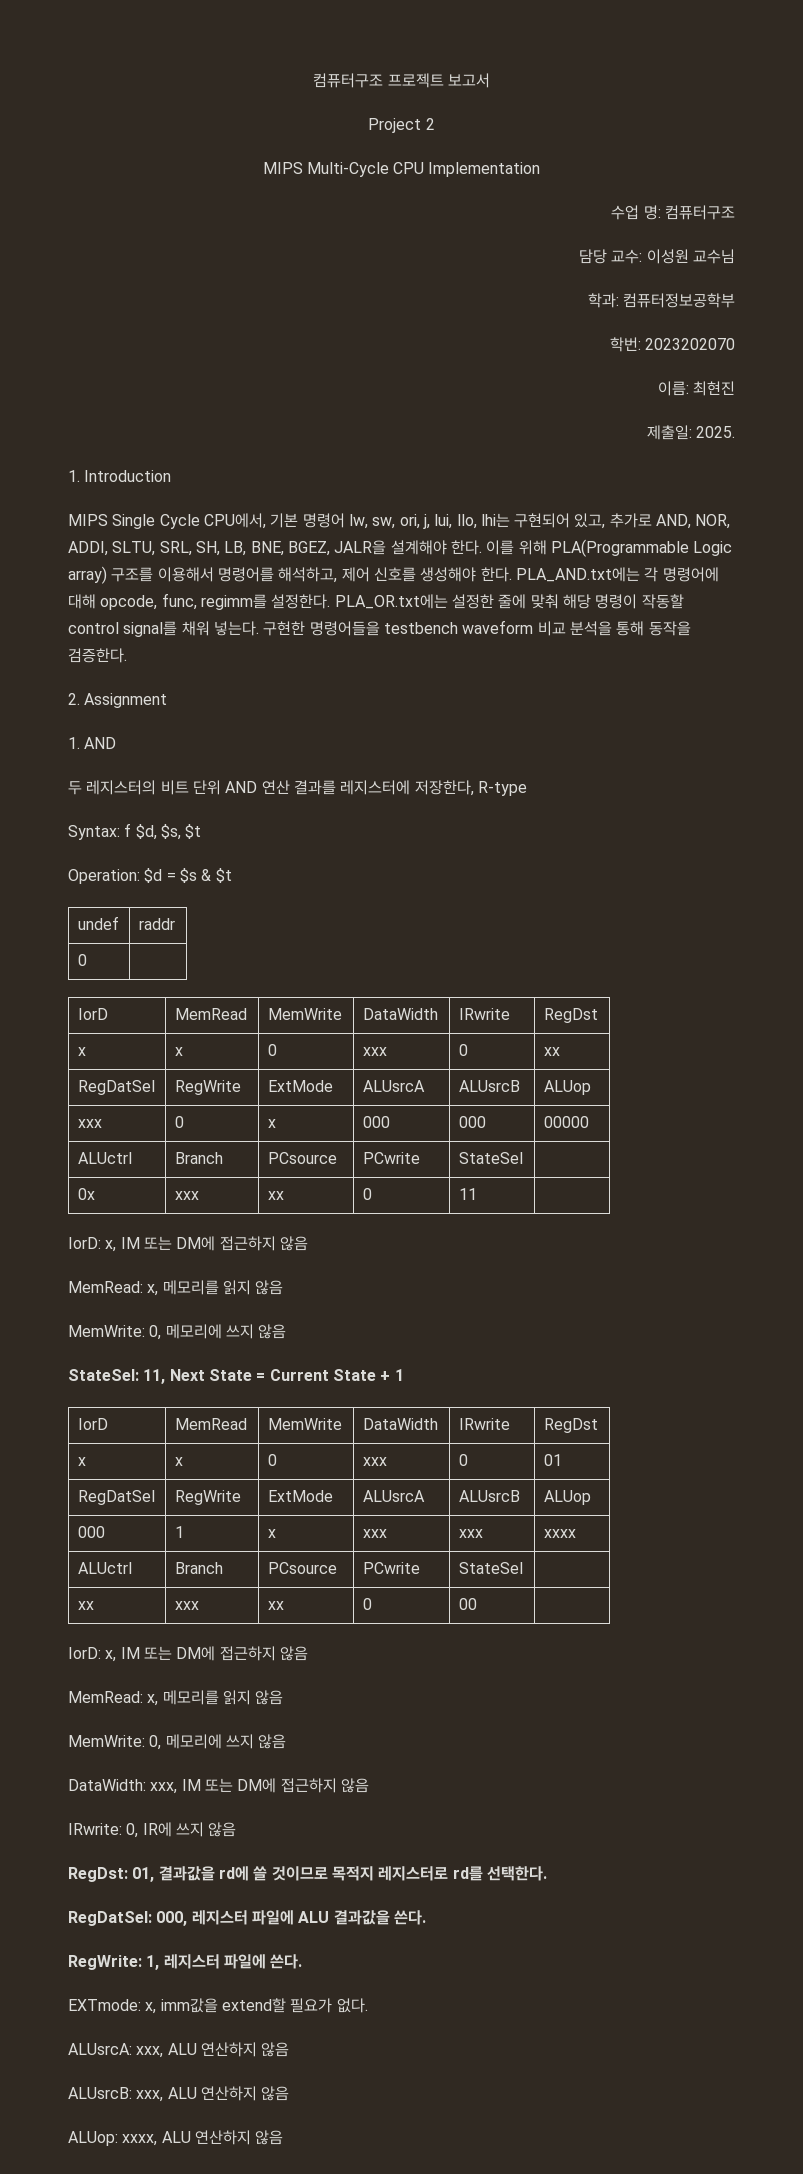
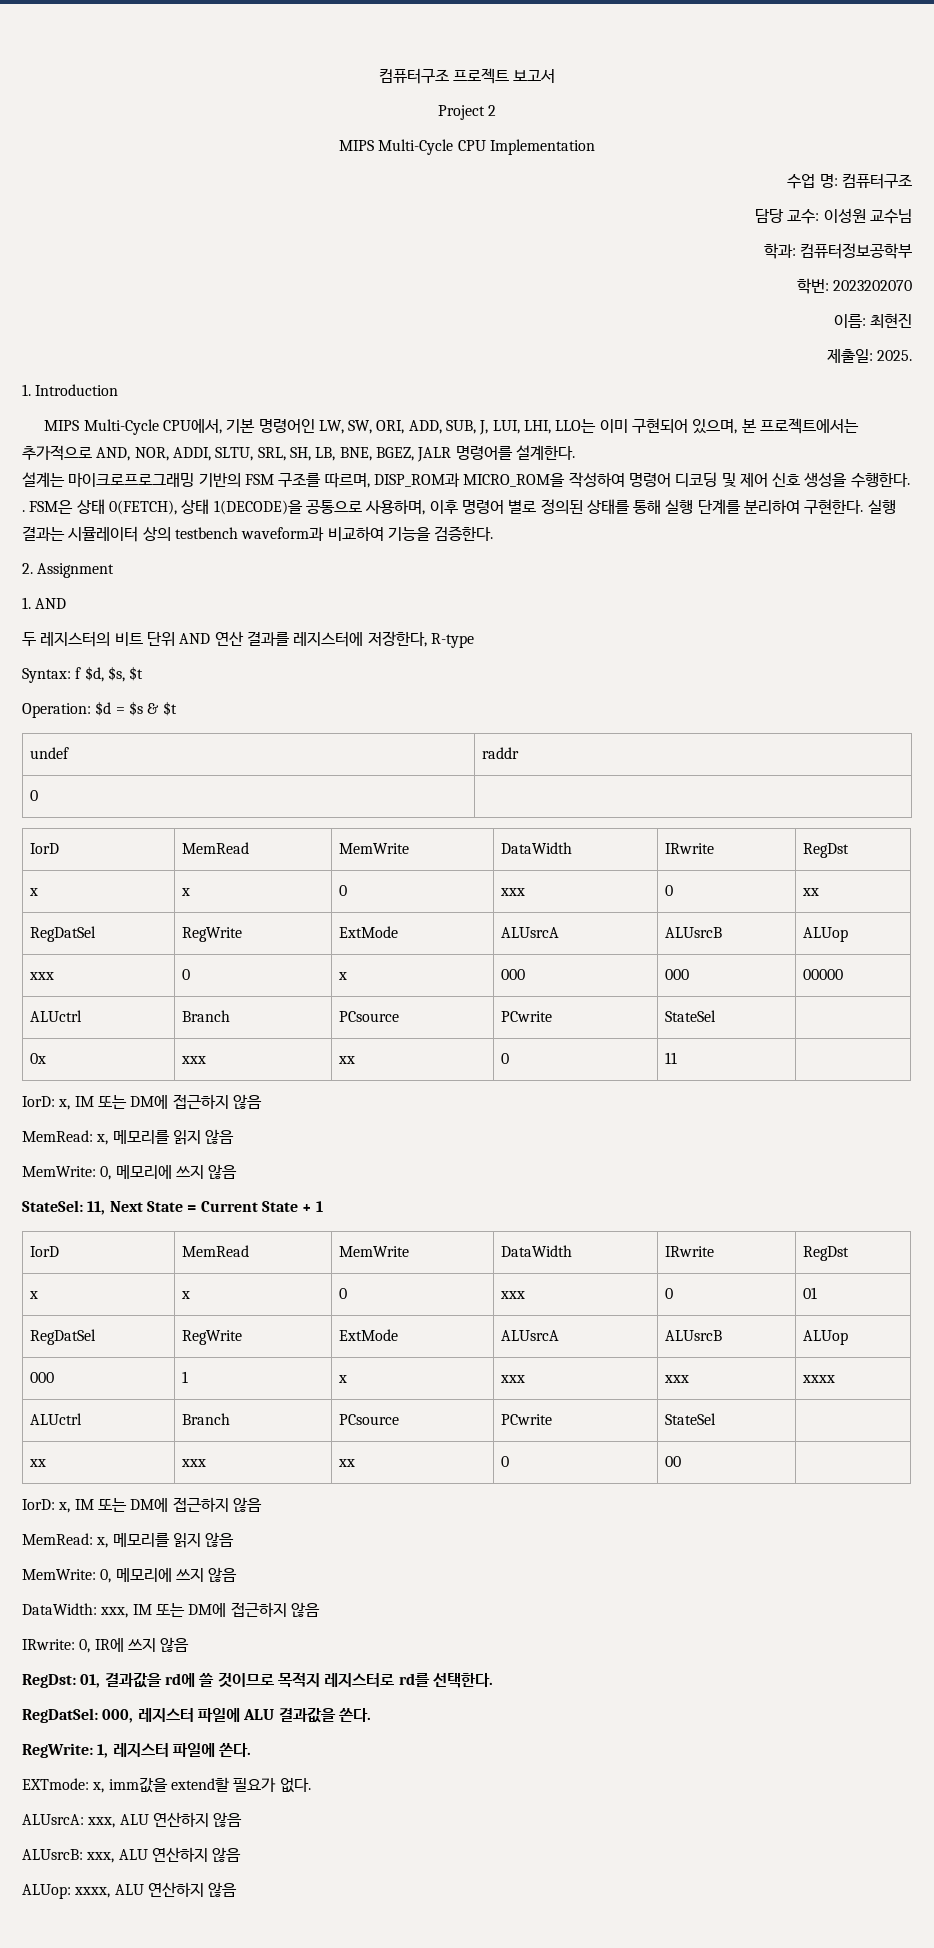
[112,513,652,529] Single Cycle CPU에서, 기본 명령어 lw, sw, ori, j, lui, llo, lhi는 구현되어 있고, 추가로 -> [83,418,859,435] [22,445,92,461] Multi-Cycle CPU에서, 기본 명령어인 LW, SW, ORI, ADD, SUB, J, LUI, LHI, LLO는 이미 구현되어 있으며, 본 프로젝트에서는 추가적으로
[334,539,733,557] [68,566,719,584] [68,593,684,610] [68,620,691,637] JALR을 설계해야 한다. 이를 위해 PLA(Programmable Logic array) 구조를 이용해서 명령어를 해석하고, 제어 신호를 생성해야 한다. PLA_AND.txt에는 각 명령어에 대해 opcode, func, regimm를 설정한다. PLA_OR.txt에는 설정한 줄에 맞춰 해당 명령이 작동할 control signal를 채워 넣는다. 구현한 명령어들을 testbench waveform 비교 분석을 통해 동작을 -> [417,445,575,462] [22,472,910,488] [22,499,896,515] [22,526,431,542] JALR 명령어를 설계한다. // 설계는 마이크로프로그래밍 기반의 FSM 구조를 따르며, DISP_ROM과 MICRO_ROM을 작성하여 명령어 디코딩 및 제어 신호 생성을 수행한다. . FSM은 상태 0(FETCH), 상태 1(DECODE)을 공통으로 사용하며, 이후 명령어 별로 정의된 상태를 통해 실행 단계를 분리하여 구현한다. 실행 결과는 시뮬레이터 상의 testbench waveform과 비교하여 기능을

